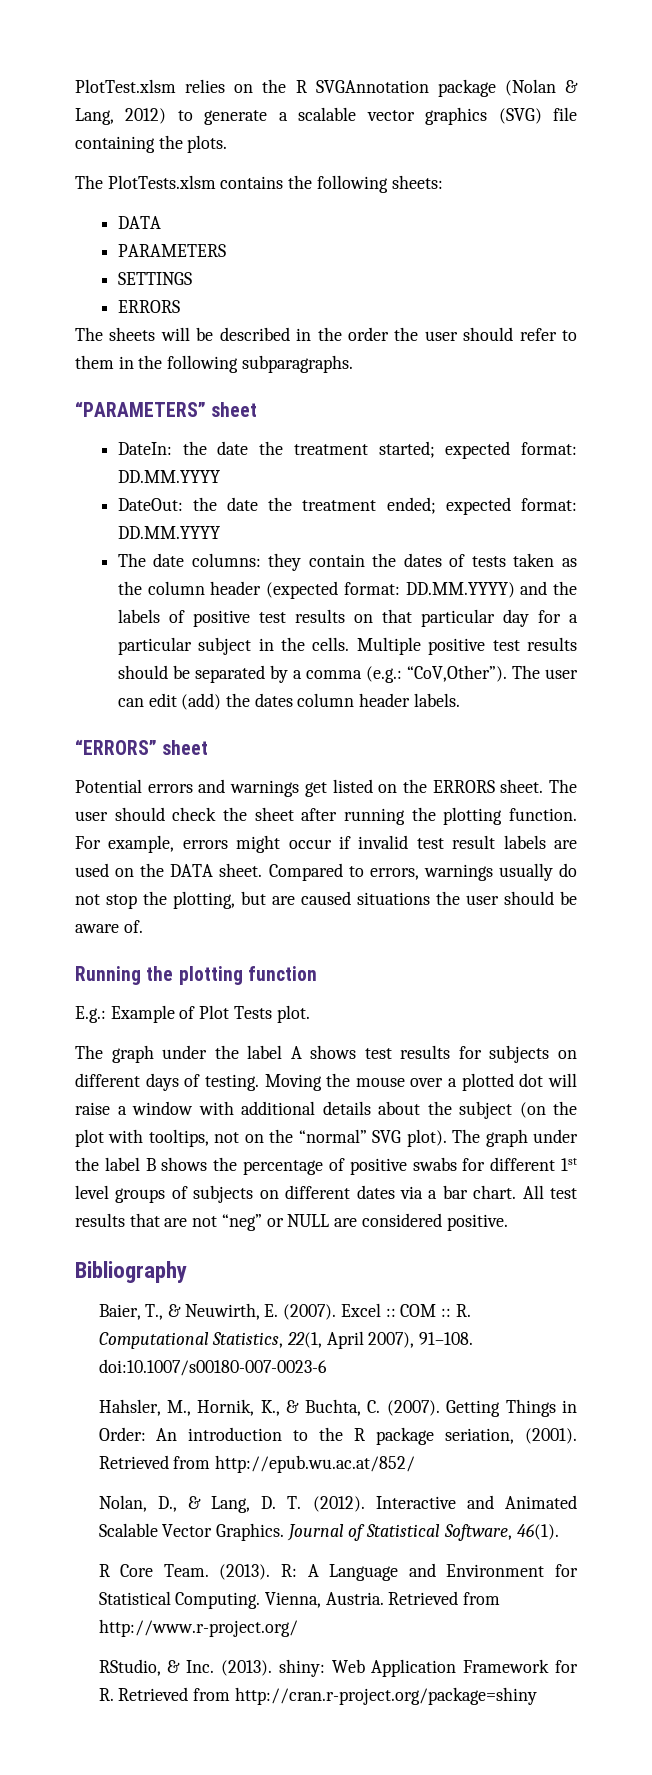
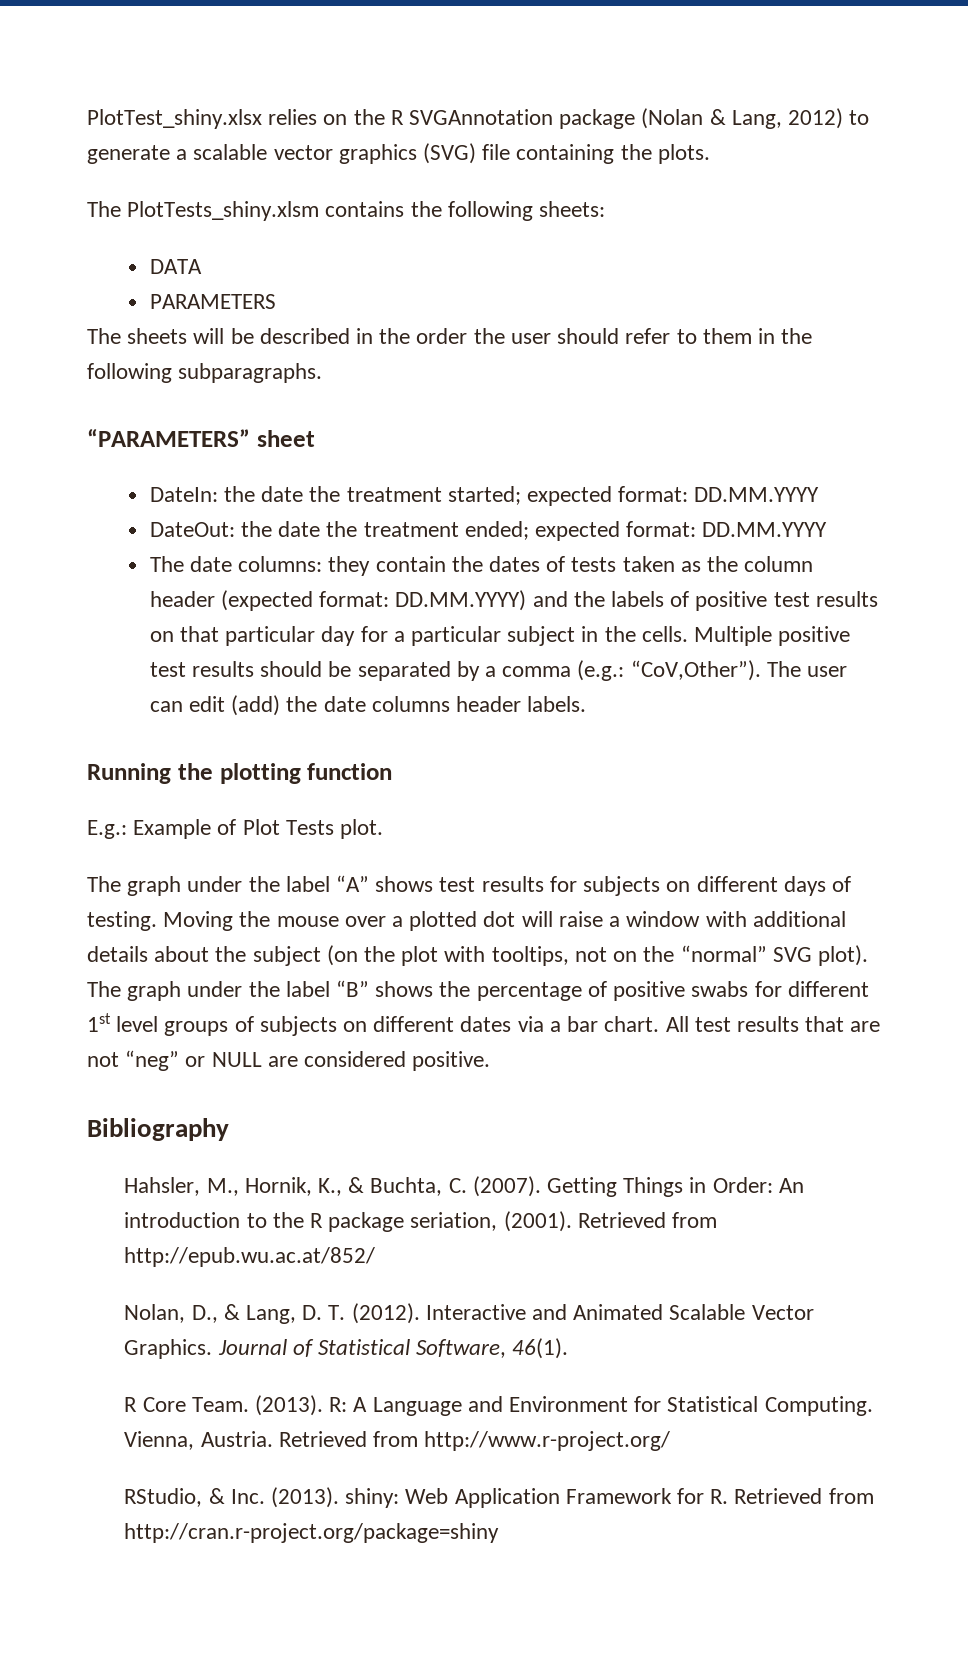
[75,79,176,93] PlotTest.xlsm -> [87,109,262,129] PlotTest_shiny.xlsx
[107,175,216,189] PlotTests.xlsm -> [127,201,320,221] PlotTests_shiny.xlsm
[117,272,192,285] [117,300,180,313] // SETTINGS // ERRORS -> (276, 301) none
[254,693,355,707] dates column -> [323,696,450,712] date columns
[75,739,209,755] [75,779,577,797] [75,807,577,825] [75,835,577,853] [75,863,578,881] [75,891,577,909] [75,920,143,933] // “ERRORS” sheet // Potential errors and warnings get listed on the ERRORS sheet. The user should check the sheet after running the plotting function. For example, errors might occur if invalid test result labels are used on the DATA sheet. Compared to errors, warnings usually do not stop the plotting, but are caused situations the user should be aware of. -> (587, 704) none
[290,1046,302,1059] A -> [336,875,370,892] “A”
[145,1158,156,1171] B -> [336,980,370,997] “B”
[98,1303,471,1320] [98,1331,474,1349] [98,1359,327,1376] // Baier, T., & Neuwirth, E. (2007). Excel :: COM :: R. Computational Statistics, 22(1, April 2007), 91–108. doi:10.1007/s00180-007-0023-6 -> (229, 1129) none

